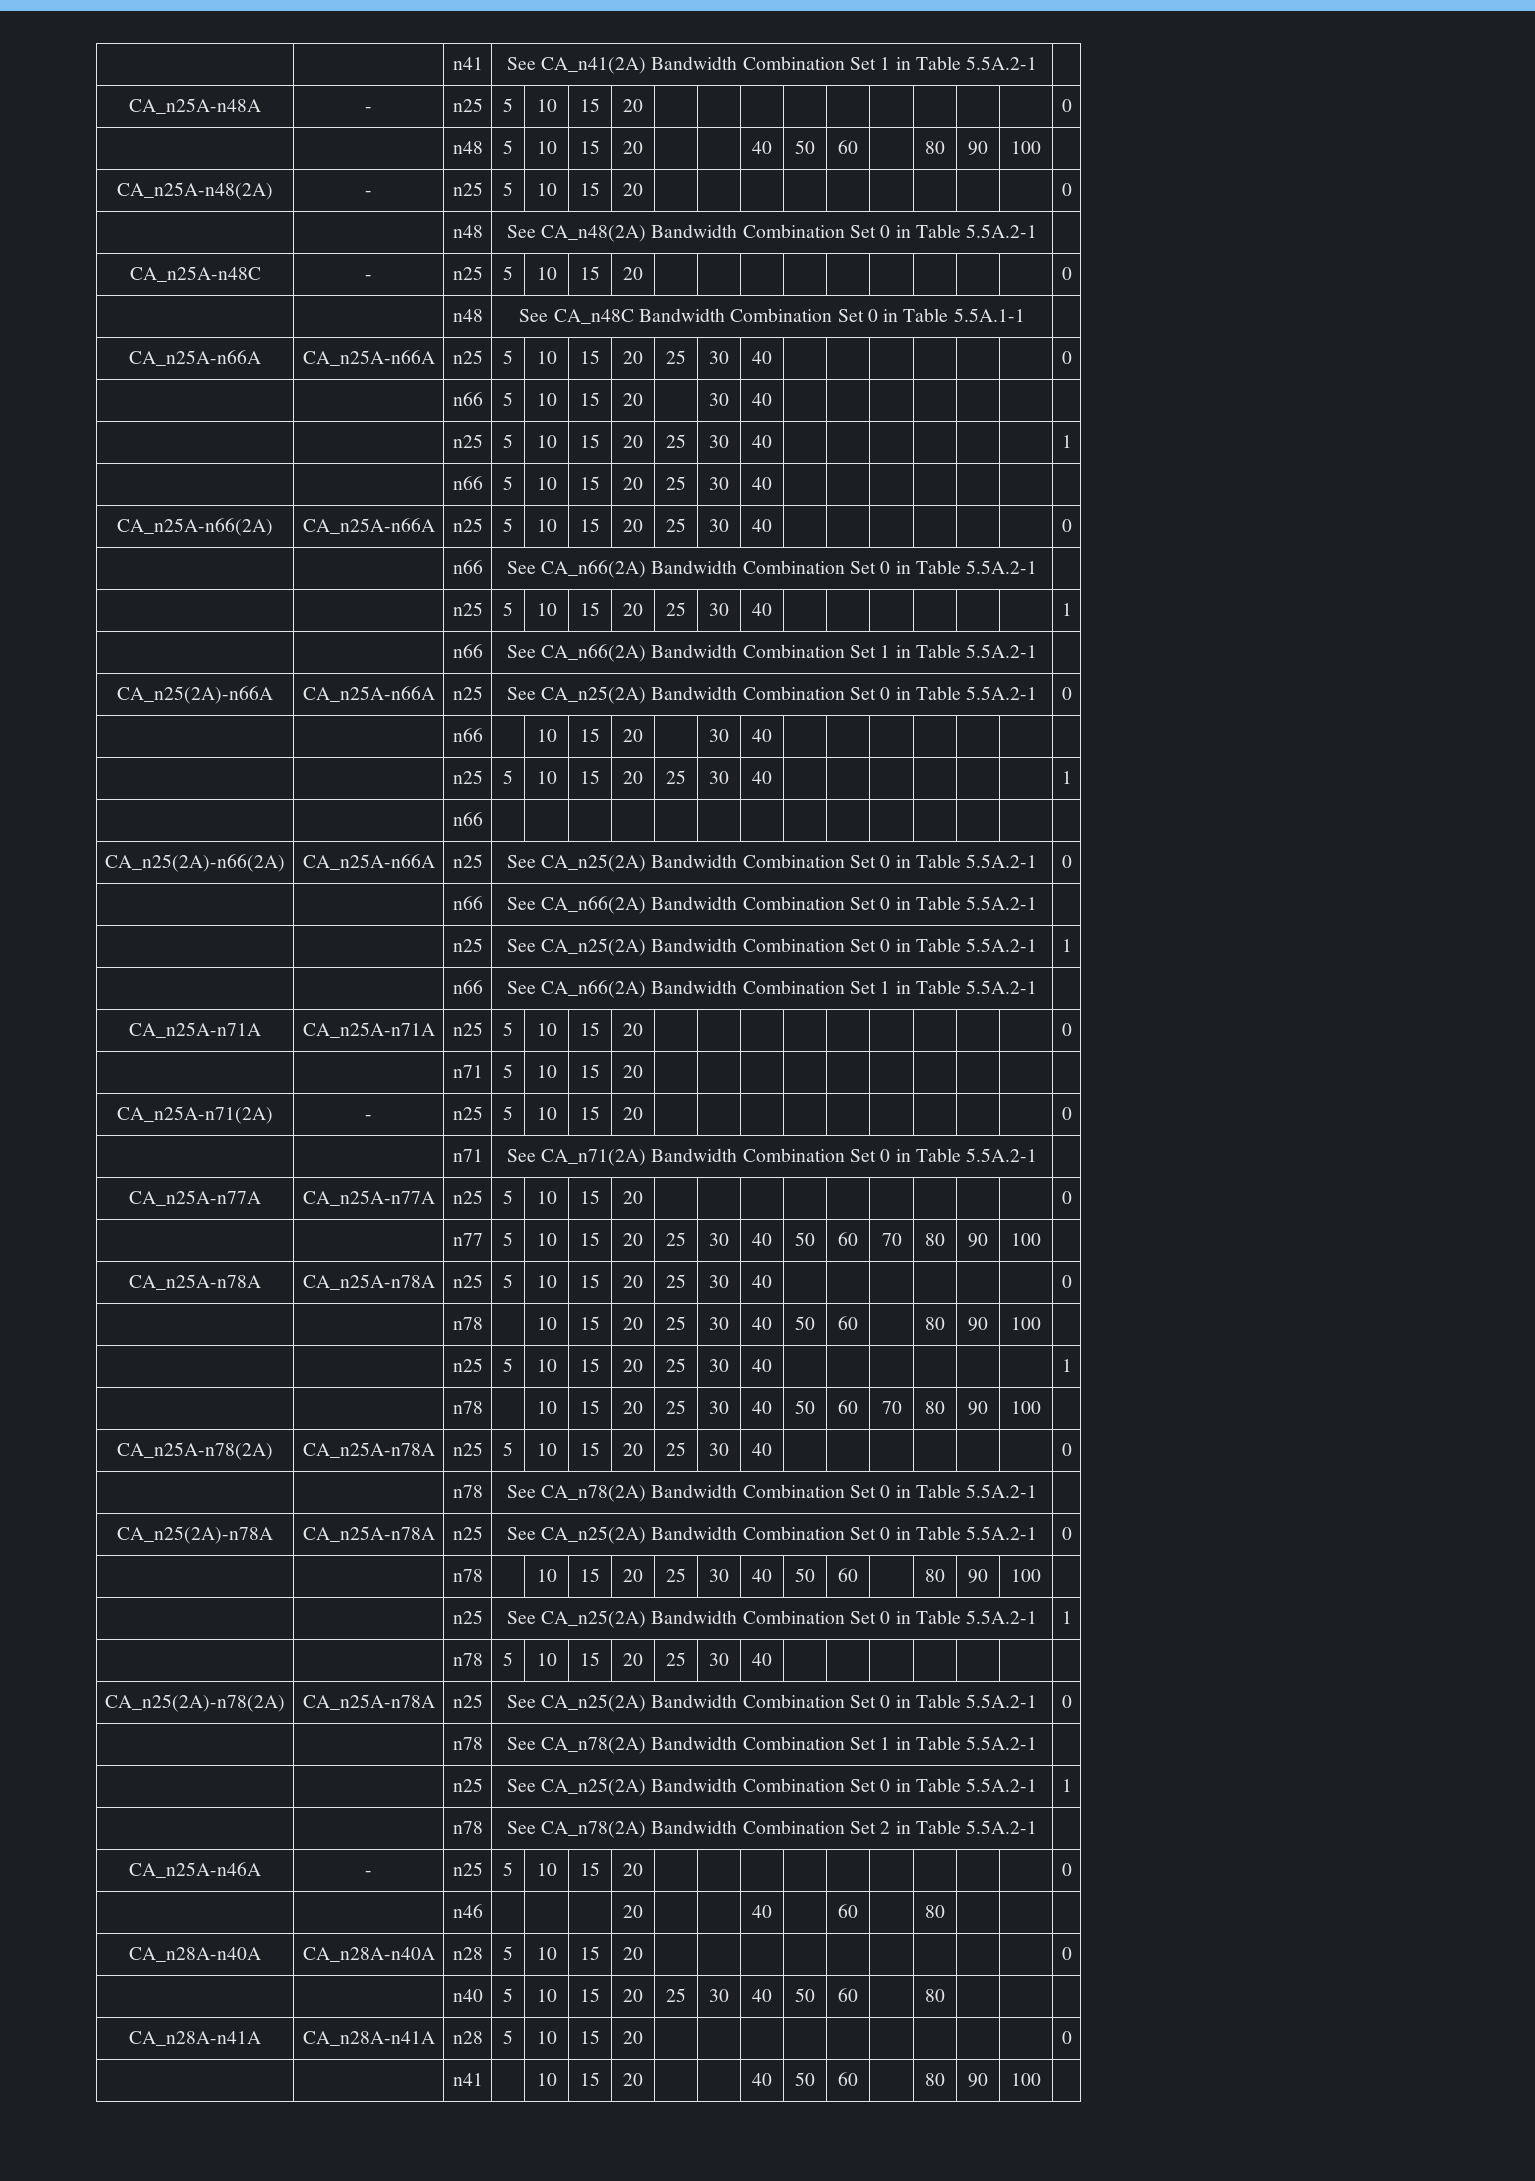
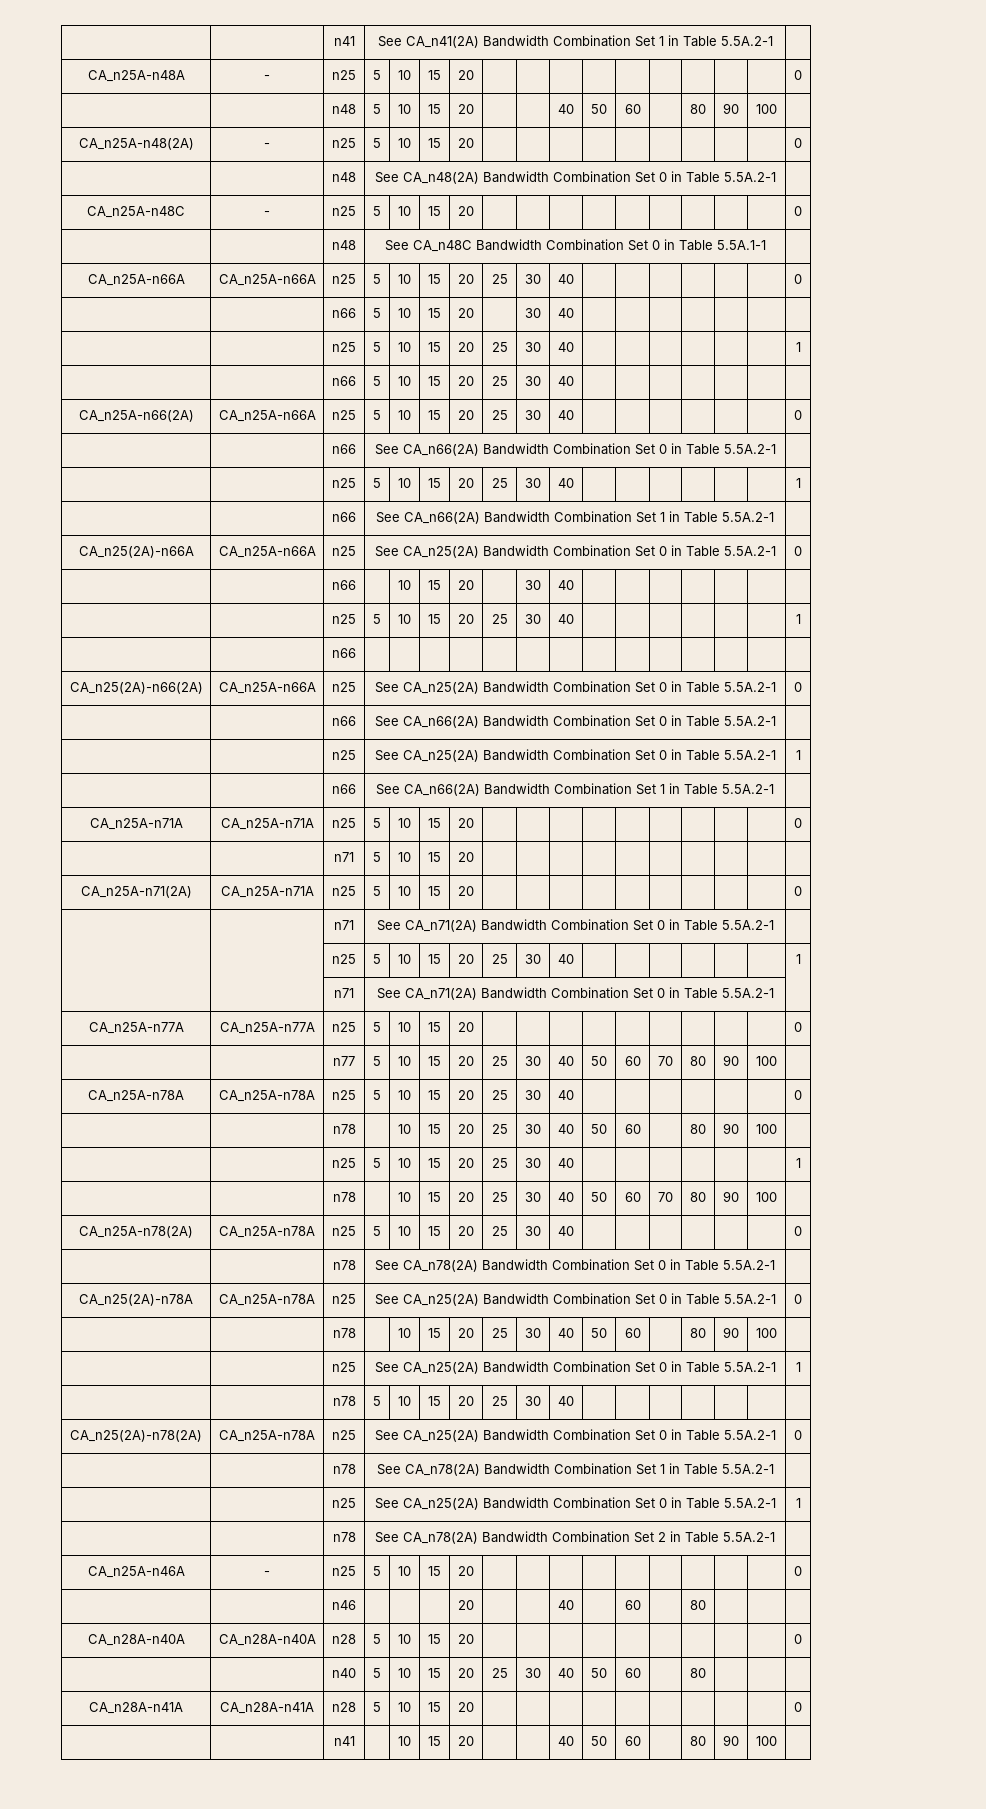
[365,1115,372,1120] - -> [220,886,314,898] CA_n25A-n71A
(1038, 1155) none -> [332,954,356,964] [373,954,381,964] [398,954,411,964] [428,954,441,964] [458,954,474,964] [491,954,508,964] [525,954,541,964] [558,954,574,964] [795,954,801,964] [334,988,354,998] [376,987,774,1000] // | | n25 | 5 | 10 | 15 | 20 | 25 | 30 | 40 | | | | | | | 1 // | | n71 | See CA_n71(2A) Bandwidth Combination Set 0 in Table 5.5A.2-1 |

